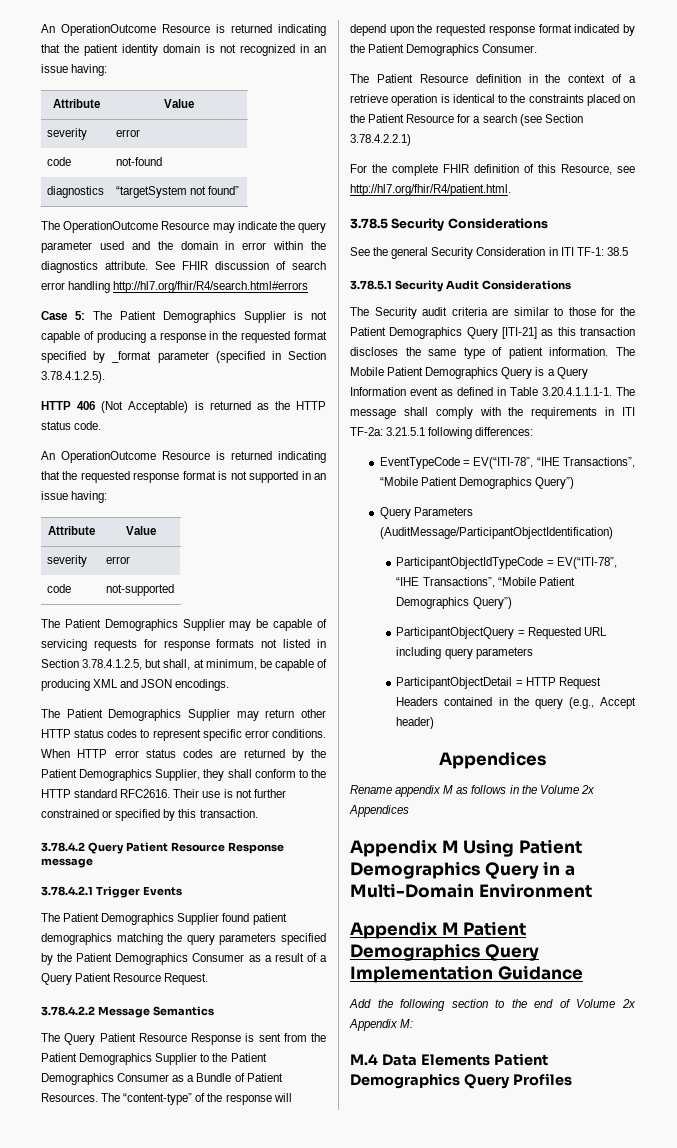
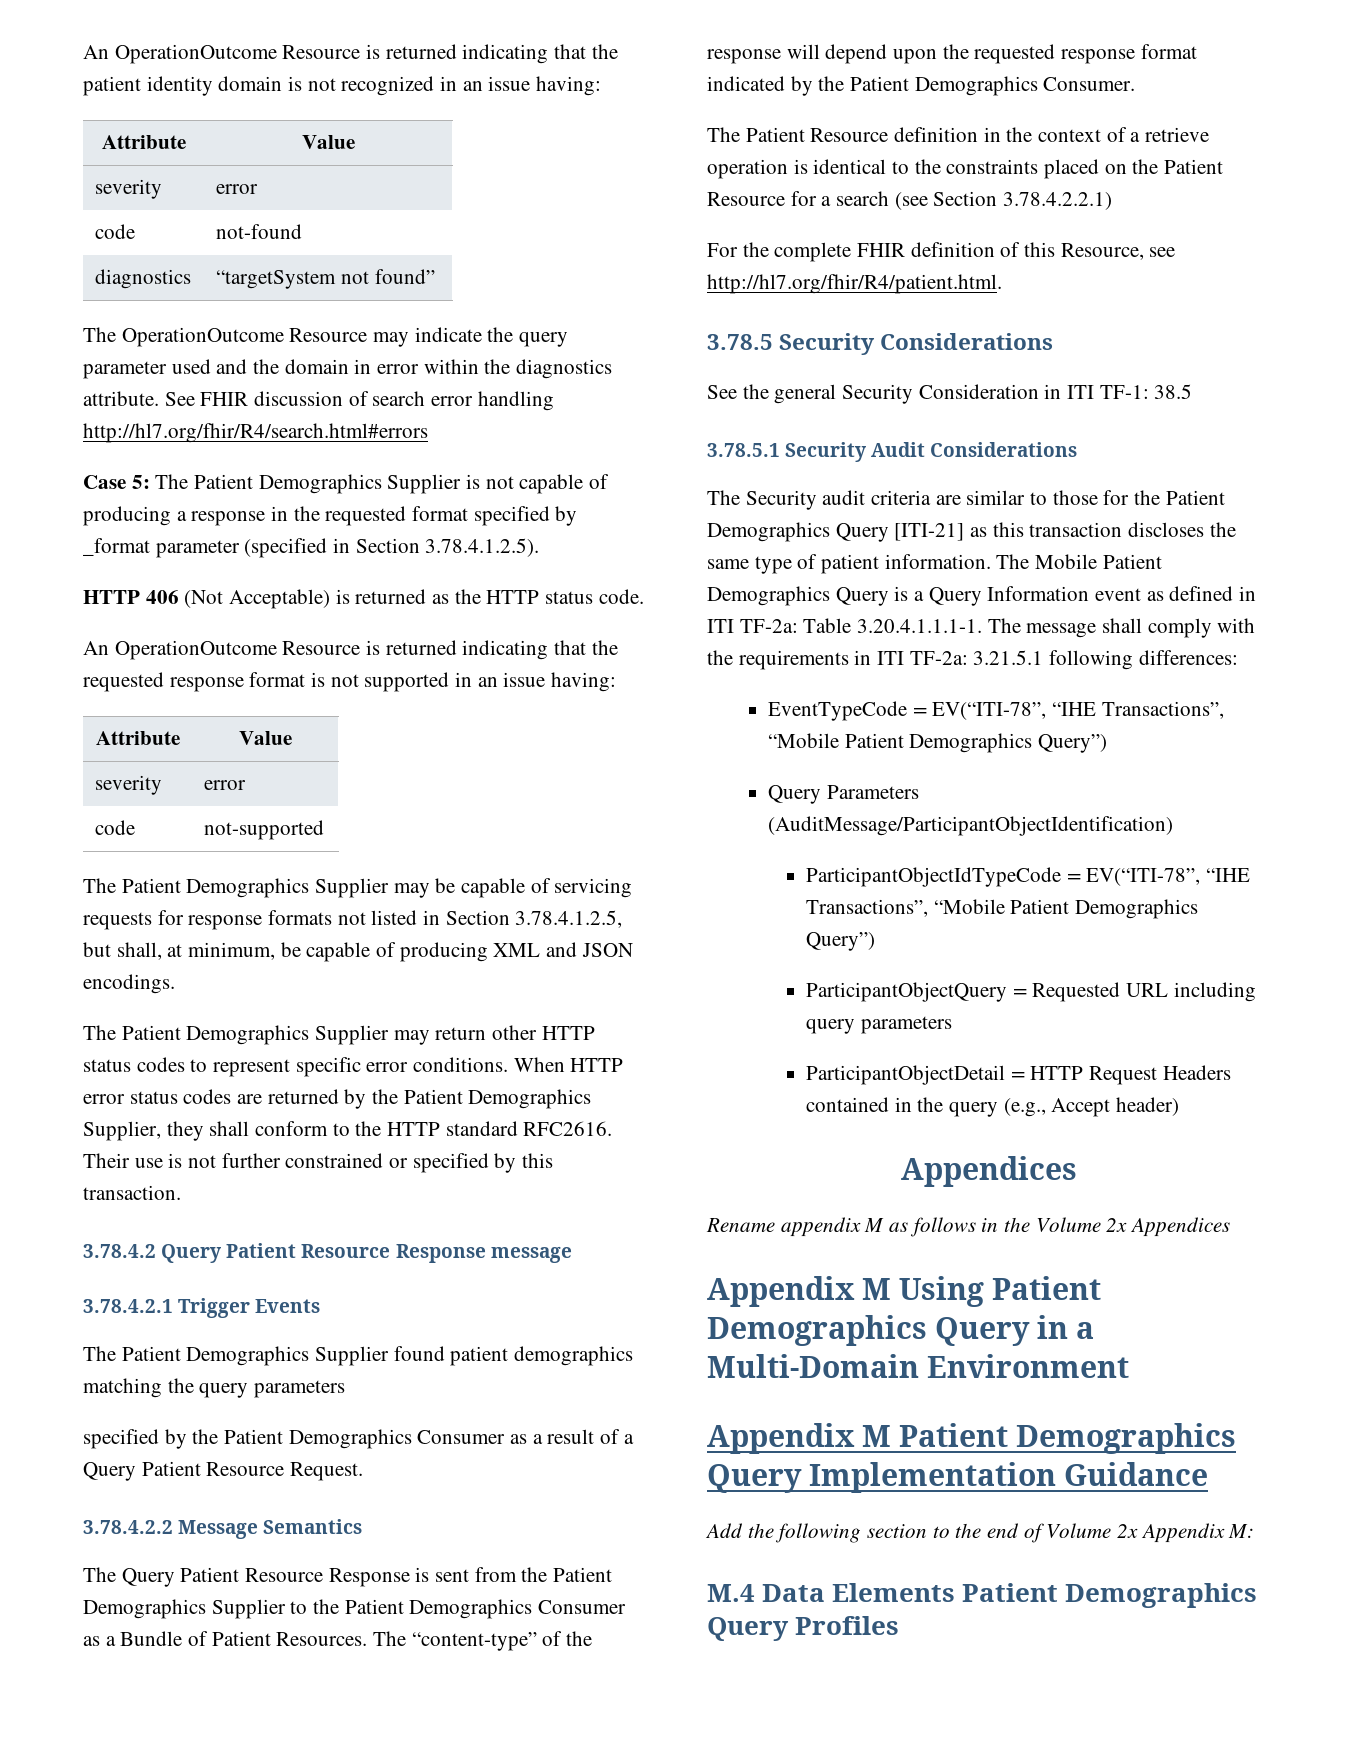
(277, 939) none -> (346, 1389) //
(506, 391) none -> [707,619,798,633] ITI TF-2a:

